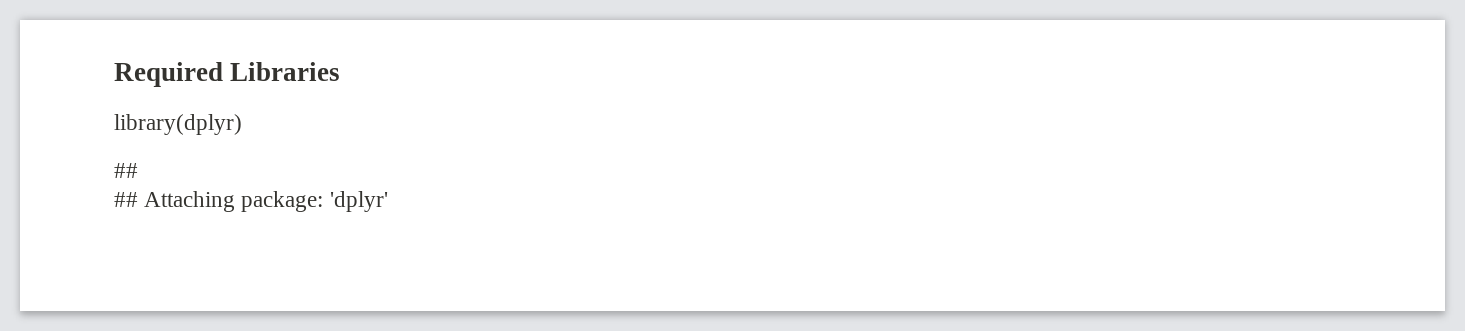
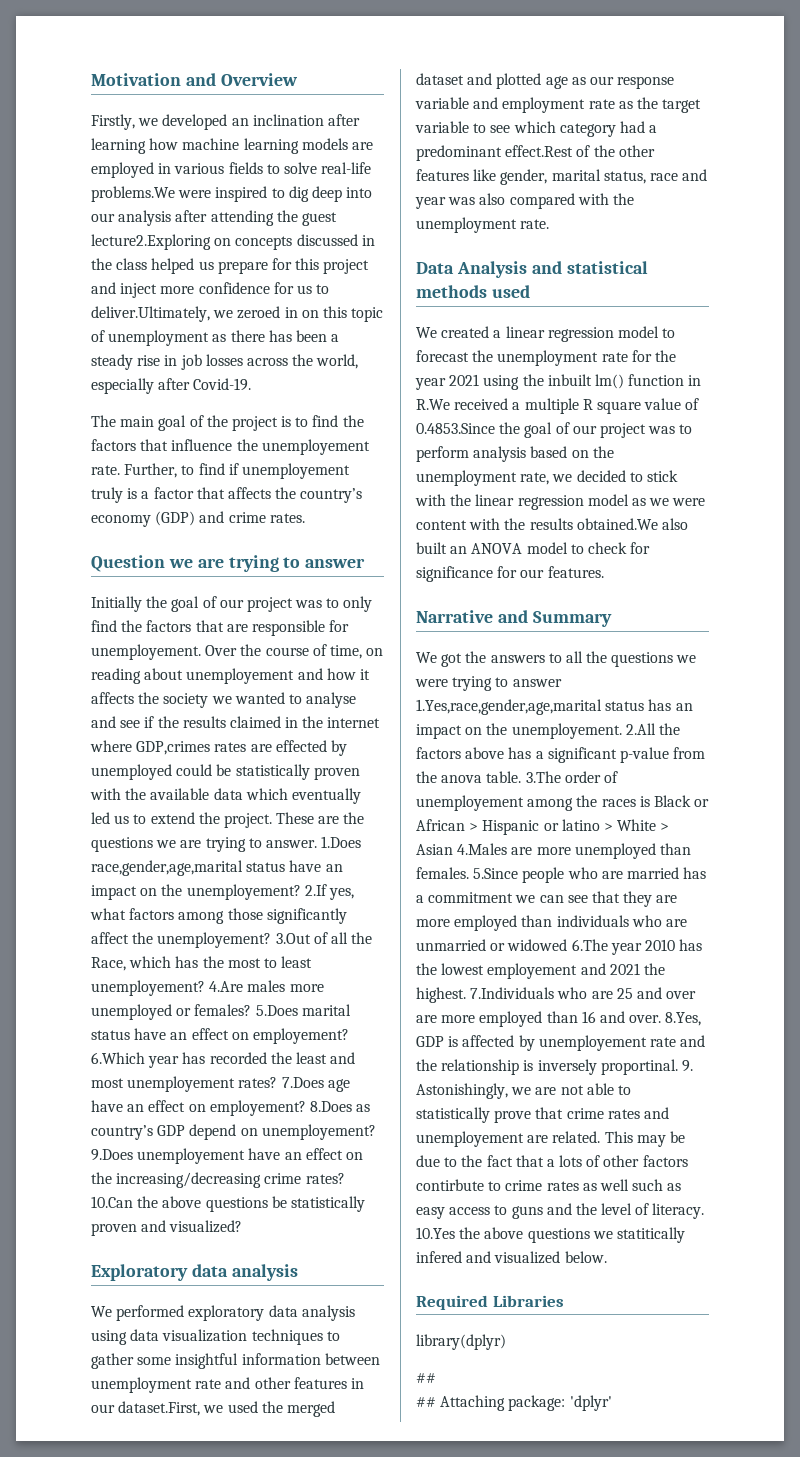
(114, 74) none -> [91,73,298,86] [91,114,360,130] [91,138,373,154] [91,162,372,178] [91,186,373,202] [91,210,337,226] [91,234,375,250] [91,258,370,274] [91,282,330,298] [91,306,384,322] [91,330,340,346] [91,354,359,370] [91,378,252,394] [91,415,364,431] [91,439,370,455] [91,463,350,479] [91,487,363,503] [91,511,305,527] [91,555,366,572] [91,596,373,612] [91,620,350,636] [91,644,384,660] [91,668,370,684] [91,692,357,708] [91,716,381,728] [90,740,347,756] [91,764,360,780] [90,788,361,804] [91,812,365,828] [91,836,362,852] [91,860,343,876] [91,884,354,900] [90,908,347,924] [91,932,373,948] [91,956,313,971] [91,980,324,996] [91,1004,351,1020] [91,1028,349,1044] [91,1052,356,1068] [91,1076,350,1092] [91,1100,371,1116] [91,1124,376,1140] [91,1148,363,1164] [91,1172,345,1188] [91,1196,365,1212] [91,1220,243,1236] [91,1264,298,1281] [91,1305,355,1321] [91,1329,340,1345] [91,1353,380,1369] [91,1377,364,1393] [91,1401,335,1417] [416,73,675,89] [415,97,702,113] [415,121,658,137] [416,145,655,161] [416,169,708,185] [415,193,634,209] [416,217,550,233] [416,261,648,278] [416,285,530,298] [416,326,676,342] [416,350,676,366] [415,374,702,390] [416,398,700,414] [416,422,693,438] [416,446,614,462] [416,470,678,486] [415,494,706,510] [416,518,688,530] [416,542,651,554] [416,566,604,582] [416,610,612,627] [416,651,697,667] [415,676,562,691] [416,699,693,715] [416,723,680,739] [416,747,706,763] [416,771,618,783] [416,795,710,811] [416,819,670,835] [416,843,691,859] [416,867,707,883] [416,891,678,907] [416,915,687,931] [416,939,703,955] [416,963,665,979] [416,987,697,1003] [416,1011,702,1027] [416,1035,706,1051] [416,1059,693,1075] [416,1083,631,1099] [416,1107,669,1123] [416,1131,685,1147] [416,1155,688,1167] [416,1179,682,1191] [416,1203,705,1219] [416,1227,685,1243] [416,1251,607,1264] Motivation and Overview // Firstly, we developed an inclination after learning how machine learning models are employed in various fields to solve real-life problems.We were inspired to dig deep into our analysis after attending the guest lecture2.Exploring on concepts discussed in the class helped us prepare for this project and inject more confidence for us to deliver.Ultimately, we zeroed in on this topic of unemployment as there has been a steady rise in job losses across the world, especially after Covid-19. // The main goal of the project is to find the factors that influence the unemployement rate. Further, to find if unemployement truly is a factor that affects the country’s economy (GDP) and crime rates. // Question we are trying to answer // Initially the goal of our project was to only find the factors that are responsible for unemployement. Over the course of time, on reading about unemployement and how it affects the society we wanted to analyse and see if the results claimed in the internet where GDP,crimes rates are effected by unemployed could be statistically proven with the available data which eventually led us to extend the project. These are the questions we are trying to answer. 1.Does race,gender,age,marital status have an impact on the unemployement? 2.If yes, what factors among those significantly affect the unemployement? 3.Out of all the Race, which has the most to least unemployement? 4.Are males more unemployed or females? 5.Does marital status have an effect on employement? 6.Which year has recorded the least and most unemployement rates? 7.Does age have an effect on employement? 8.Does as country’s GDP depend on unemployement? 9.Does unemployement have an effect on the increasing/decreasing crime rates? 10.Can the above questions be statistically proven and visualized? // Exploratory data analysis // We performed exploratory data analysis using data visualization techniques to gather some insightful information between unemployment rate and other features in our dataset.First, we used the merged dataset and plotted age as our response variable and employment rate as the target variable to see which category had a predominant effect.Rest of the other features like gender, marital status, race and year was also compared with the unemployment rate. // Data Analysis and statistical methods used // We created a linear regression model to forecast the unemployment rate for the year 2021 using the inbuilt lm() function in R.We received a multiple R square value of 0.4853.Since the goal of our project was to perform analysis based on the unemployment rate, we decided to stick with the linear regression model as we were content with the results obtained.We also built an ANOVA model to check for significance for our features. // Narrative and Summary // We got the answers to all the questions we were trying to answer 1.Yes,race,gender,age,marital status has an impact on the unemployement. 2.All the factors above has a significant p-value from the anova table. 3.The order of unemployement among the races is Black or African > Hispanic or latino > White > Asian 4.Males are more unemployed than females. 5.Since people who are married has a commitment we can see that they are more employed than individuals who are unmarried or widowed 6.The year 2010 has the lowest employement and 2021 the highest. 7.Individuals who are 25 and over are more employed than 16 and over. 8.Yes, GDP is affected by unemployement rate and the relationship is inversely proportinal. 9. Astonishingly, we are not able to statistically prove that crime rates and unemployement are related. This may be due to the fact that a lots of other factors contirbute to crime rates as well such as easy access to guns and the level of literacy. 10.Yes the above questions we statitically infered and visualized below. //

